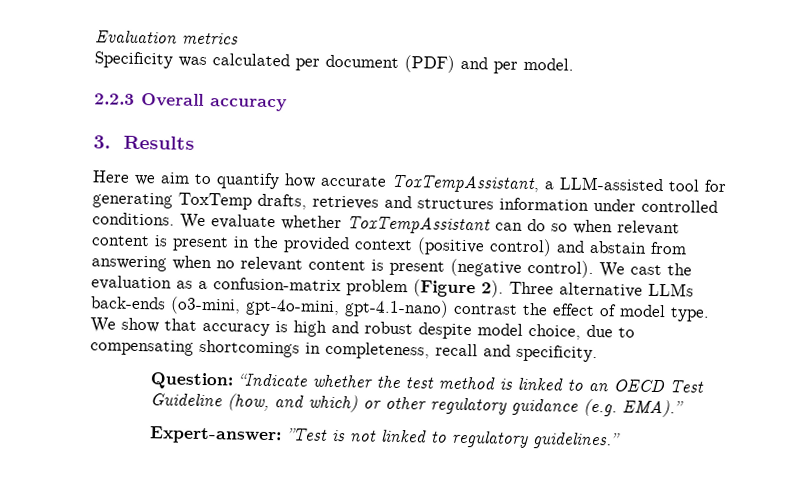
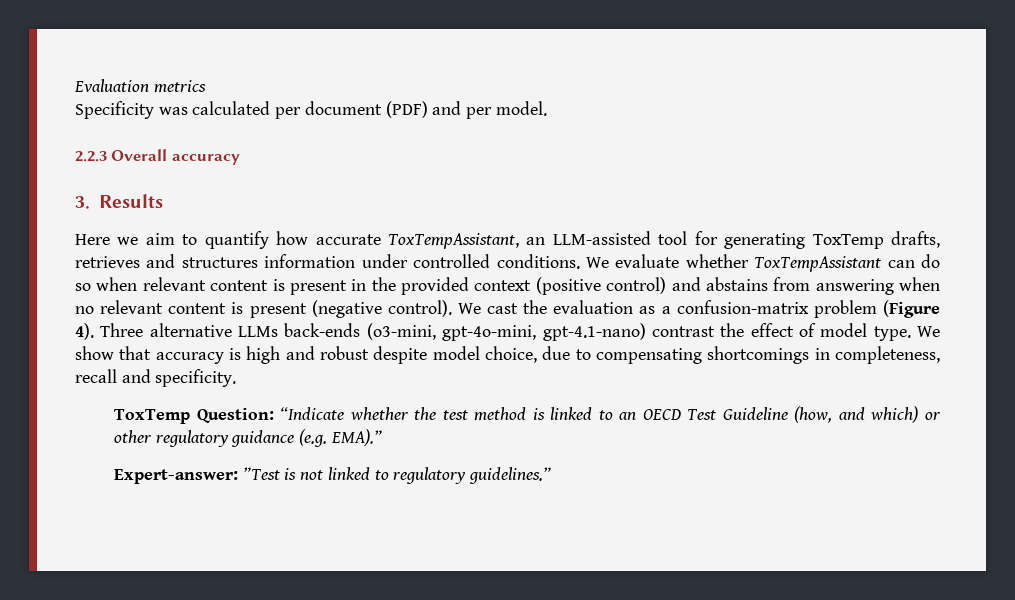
[544,181,554,190] a -> [526,237,546,245] an
[589,240,647,254] abstain -> [705,277,768,291] abstains
[481,280,504,298] 2). -> [75,323,94,340] 4).
(598, 353) none -> [114,409,191,424] ToxTemp

